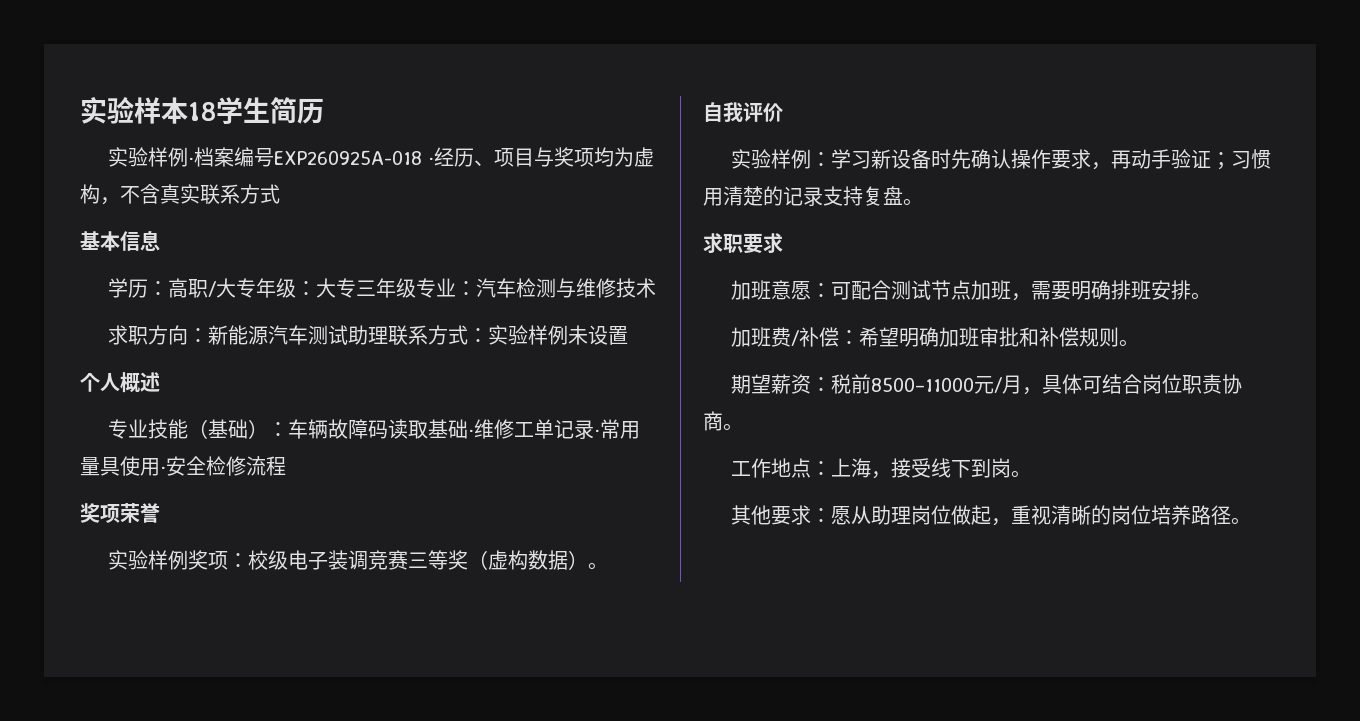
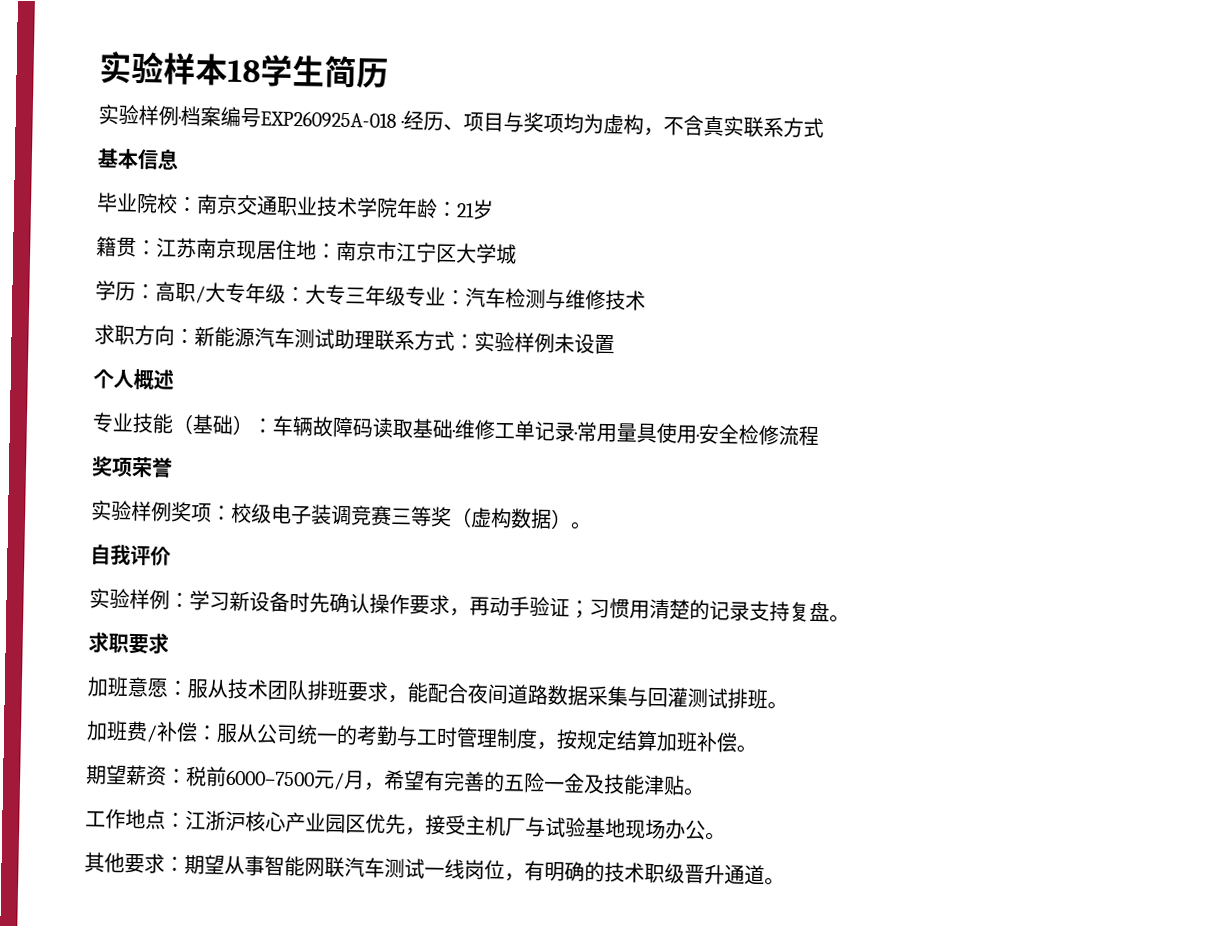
(160, 240) none -> [96,192,494,220] [96,236,517,265] // 毕业院校：南京交通职业技术学院年龄：21岁 // 籍贯：江苏南京现居住地：南京市江宁区大学城
[831,280,1192,301] 可配合测试节点加班，需要明确排班安排 -> [187,678,768,710] 服从技术团队排班要求，能配合夜间道路数据采集与回灌测试排班
[859,327,1120,347] 希望明确加班审批和补偿规则 -> [216,723,738,753] 服从公司统一的考勤与工时管理制度，按规定结算加班补偿
[871,377,975,392] 8500–11000 -> [226,769,315,787] 6000–7500
[1042,374,1243,394] [703,411,743,431] [731,458,1032,479] [731,505,1232,526] 具体可结合岗位职责协商。 // 工作地点：上海，接受线下到岗。 // 其他要求：愿从助理岗位做起，重视清晰的岗位培养路径 -> [383,769,705,796] [85,808,726,841] [84,852,765,886] 希望有完善的五险一金及技能津贴。 // 工作地点：江浙沪核心产业园区优先，接受主机厂与试验基地现场办公。 // 其他要求：期望从事智能网联汽车测试一线岗位，有明确的技术职级晋升通道

